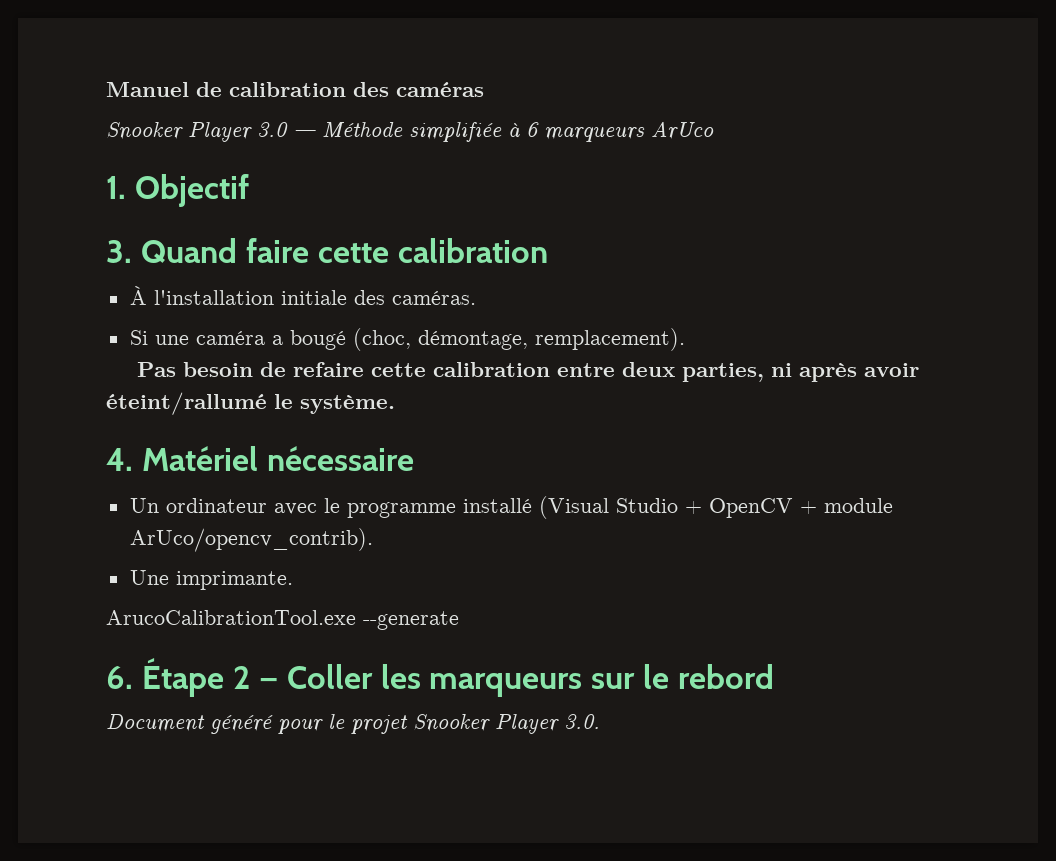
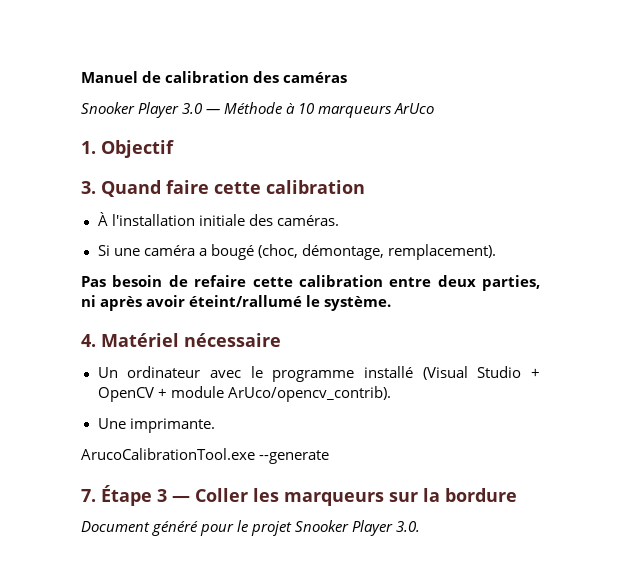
[409,122,539,142] simplifiée à 6 -> [286,103,315,114] à 10
[106,658,250,697] 6. Étape 2 -> [81,485,167,506] 7. Étape 3
[643,664,775,689] le rebord -> [423,488,517,502] la bordure

